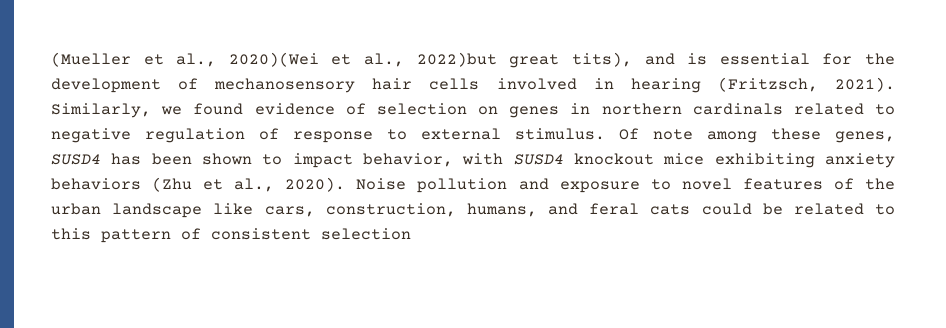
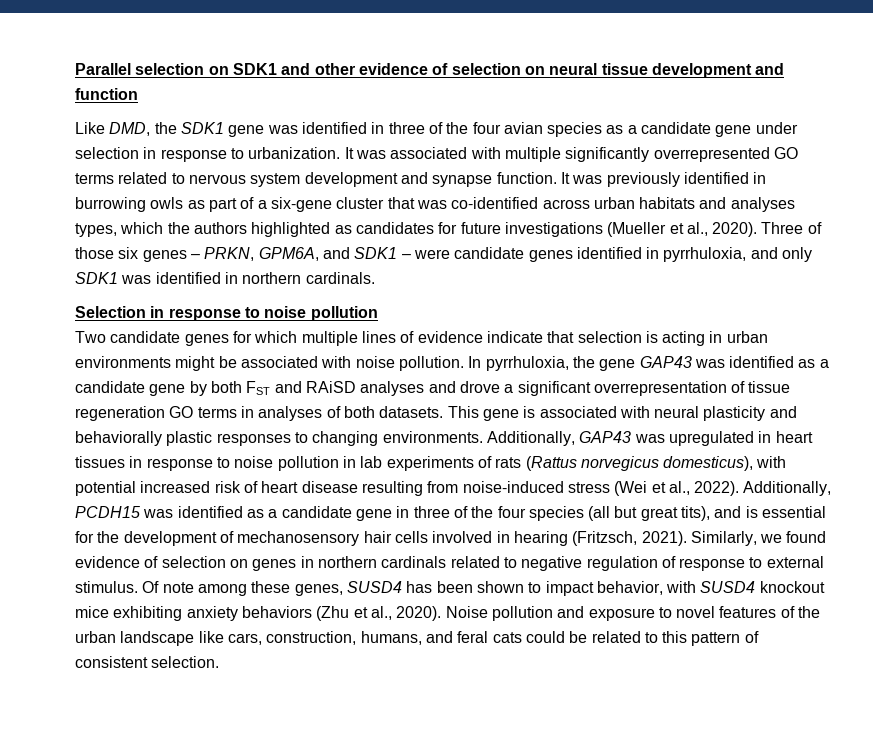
[51,52,497,67] (Mueller et al., 2020)(Wei et al., 2022)but -> [75,63,785,78] [75,88,138,100] [75,122,798,137] [75,147,798,162] [75,172,767,187] [75,197,795,212] [75,222,822,237] [75,247,813,262] [75,272,375,284] [75,306,378,321] [75,331,768,346] [75,356,829,371] [75,381,791,396] [75,406,797,421] [75,431,813,446] [75,456,787,471] [75,481,832,496] [75,506,638,521] Parallel selection on SDK1 and other evidence of selection on neural tissue development and function // Like DMD, the SDK1 gene was identified in three of the four avian species as a candidate gene under selection in response to urbanization. It was associated with multiple significantly overrepresented GO terms related to nervous system development and synapse function. It was previously identified in burrowing owls as part of a six-gene cluster that was co-identified across urban habitats and analyses types, which the authors highlighted as candidates for future investigations (Mueller et al., 2020). Three of those six genes – PRKN, GPM6A, and SDK1 – were candidate genes identified in pyrrhuloxia, and only SDK1 was identified in northern cardinals. // Selection in response to noise pollution // Two candidate genes for which multiple lines of evidence indicate that selection is acting in urban environments might be associated with noise pollution. In pyrrhuloxia, the gene GAP43 was identified as a candidate gene by both FST and RAiSD analyses and drove a significant overrepresentation of tissue regeneration GO terms in analyses of both datasets. This gene is associated with neural plasticity and behaviorally plastic responses to changing environments. Additionally, GAP43 was upregulated in heart tissues in response to noise pollution in lab experiments of rats (Rattus norvegicus domesticus), with potential increased risk of heart disease resulting from noise-induced stress (Wei et al., 2022). Additionally, PCDH15 was identified as a candidate gene in three of the four species (all but
[321,228,411,240] selection -> [151,656,220,668] selection.

